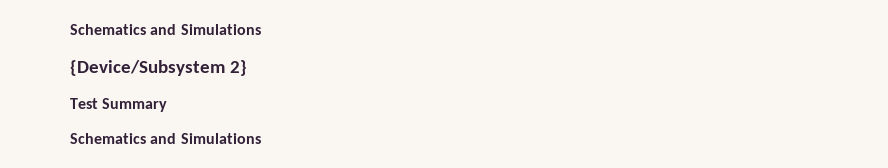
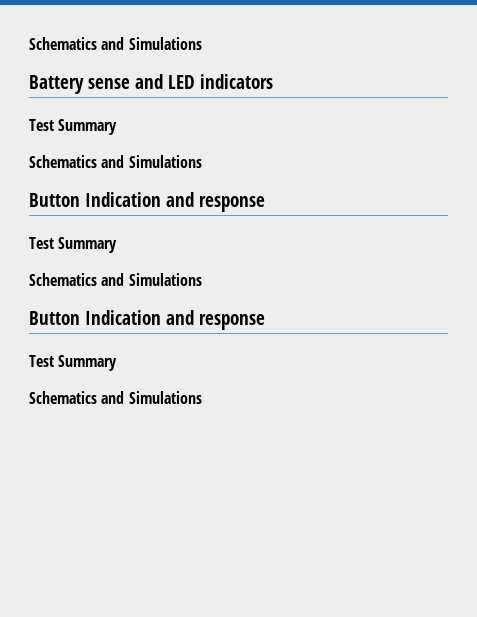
[70,24,261,35] [70,60,248,76] [70,98,168,112] [70,133,261,144] Schematics and Simulations // {Device/Subsystem 2} // Test Summary // Schematics and Simulations -> [29,37,202,50] [29,74,273,94] [29,119,118,135] [29,155,202,168] [29,192,265,212] [29,237,118,253] [29,273,202,286] [29,310,265,330] [29,355,118,371] [29,391,202,404] Schematics and Simulations // Battery sense and LED indicators // Test Summary // Schematics and Simulations // Button Indication and response // Test Summary // Schematics and Simulations // Button Indication and response // Test Summary // Schematics and Simulations

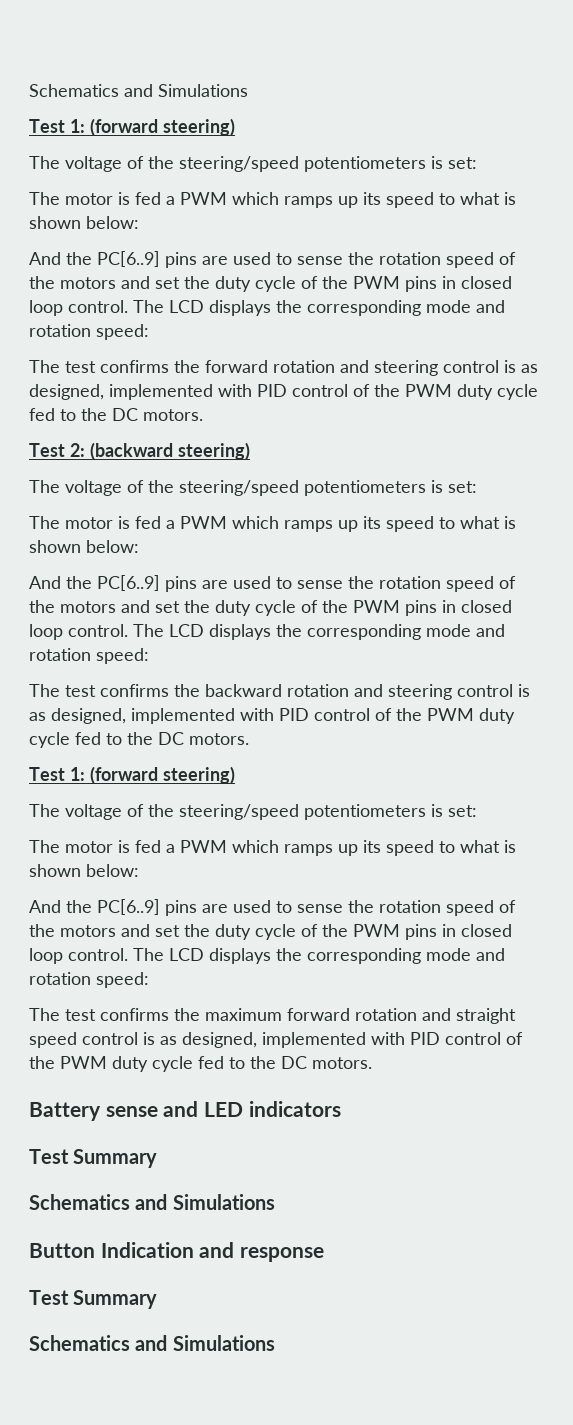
[29,37,202,50] Schematics and Simulations -> [29,84,248,97] [29,118,235,136] [29,156,477,172] [29,192,516,208] [29,216,139,229] [29,251,516,268] [29,276,512,292] [29,300,505,316] [29,324,149,340] [29,360,538,376] [29,384,538,400] [29,408,203,421] [29,442,250,460] [29,480,477,496] [29,516,516,532] [29,540,139,553] [29,575,516,592] [29,600,512,616] [29,624,505,640] [29,648,149,664] [29,684,530,700] [29,708,515,724] [29,732,249,748] [29,766,235,784] [29,804,477,820] [29,840,516,856] [29,864,139,877] [29,899,516,916] [29,924,512,940] [29,948,505,964] [29,972,149,988] [29,1008,516,1024] [29,1032,523,1048] [29,1056,372,1072] Schematics and Simulations // Test 1: (forward steering) // The voltage of the steering/speed potentiometers is set: // The motor is fed a PWM which ramps up its speed to what is shown below: // And the PC[6..9] pins are used to sense the rotation speed of the motors and set the duty cycle of the PWM pins in closed loop control. The LCD displays the corresponding mode and rotation speed: // The test confirms the forward rotation and steering control is as designed, implemented with PID control of the PWM duty cycle fed to the DC motors. // Test 2: (backward steering) // The voltage of the steering/speed potentiometers is set: // The motor is fed a PWM which ramps up its speed to what is shown below: // And the PC[6..9] pins are used to sense the rotation speed of the motors and set the duty cycle of the PWM pins in closed loop control. The LCD displays the corresponding mode and rotation speed: // The test confirms the backward rotation and steering control is as designed, implemented with PID control of the PWM duty cycle fed to the DC motors. // Test 1: (forward steering) // The voltage of the steering/speed potentiometers is set: // The motor is fed a PWM which ramps up its speed to what is shown below: // And the PC[6..9] pins are used to sense the rotation speed of the motors and set the duty cycle of the PWM pins in closed loop control. The LCD displays the corresponding mode and rotation speed: // The test confirms the maximum forward rotation and straight speed control is as designed, implemented with PID control of the PWM duty cycle fed to the DC motors.
[29,310,265,330] [29,355,118,371] [29,391,202,404] // Button Indication and response // Test Summary // Schematics and Simulations -> (275, 1343) none

